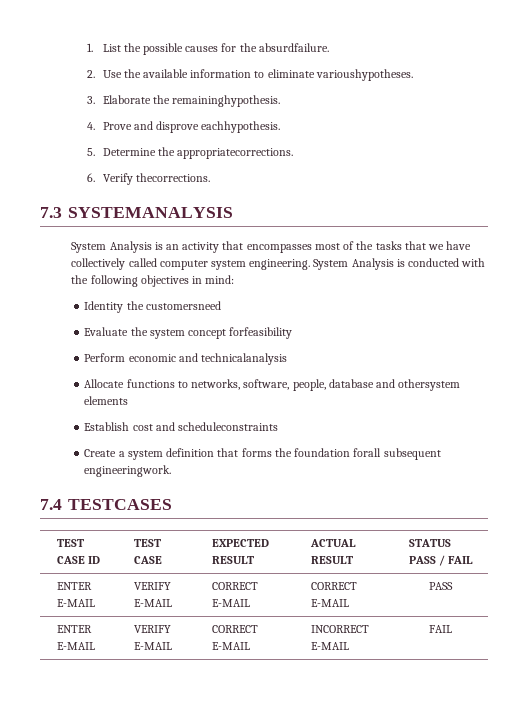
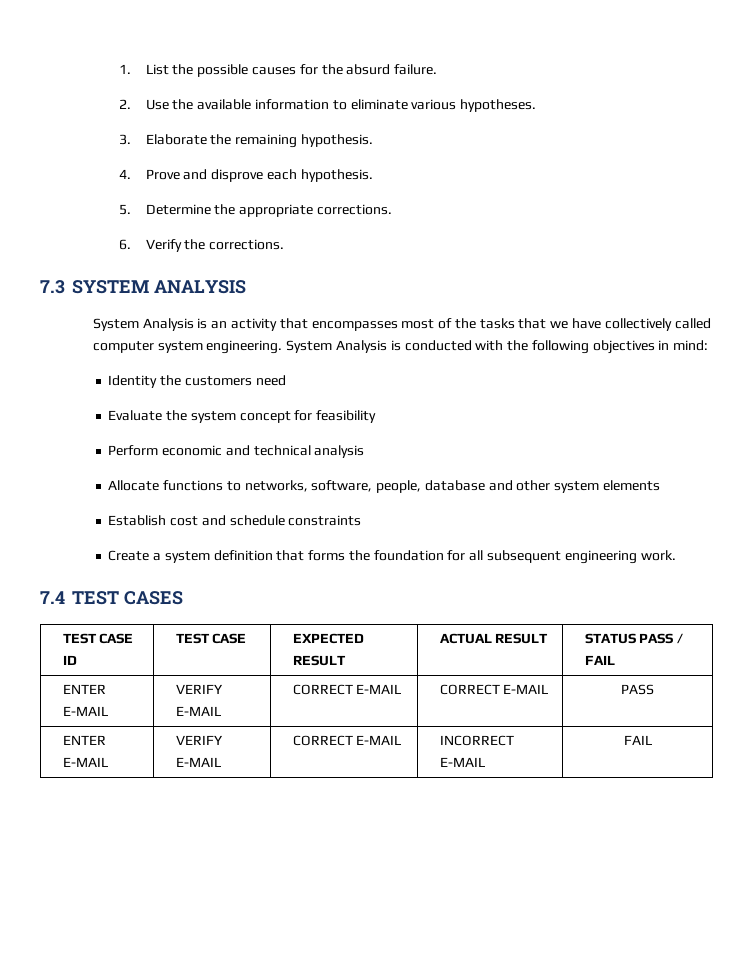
[258,43,329,52] absurdfailure. -> [346,64,438,75] absurd failure.
[315,69,413,81] varioushypotheses. -> [411,99,537,112] various hypotheses.
[171,95,280,107] remaininghypothesis. -> [235,134,373,148] remaining hypothesis.
[201,121,281,133] eachhypothesis. -> [266,169,373,182] each hypothesis.
[176,148,293,159] appropriatecorrections. -> [239,204,392,217] appropriate corrections.
[135,173,210,182] thecorrections. -> [184,239,285,250] the corrections.
[68,207,233,218] SYSTEMANALYSIS -> [72,280,246,294] SYSTEM ANALYSIS
[145,301,221,310] customersneed -> [184,375,286,386] customers need
[229,327,293,339] forfeasibility -> [294,410,377,423] for feasibility
[201,353,288,365] technicalanalysis -> [253,445,365,458] technical analysis
[398,379,461,391] othersystem -> [516,480,600,493] other system
[178,422,279,431] scheduleconstraints -> [229,515,362,526] schedule constraints
[353,448,441,460] [84,465,172,477] forall subsequent engineeringwork. -> [447,550,676,564] for all subsequent engineering work.
[68,499,172,510] TESTCASES -> [72,591,183,605] TEST CASES

